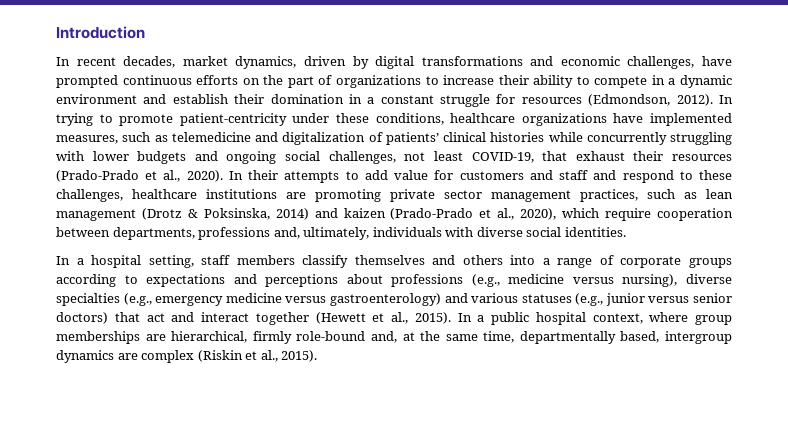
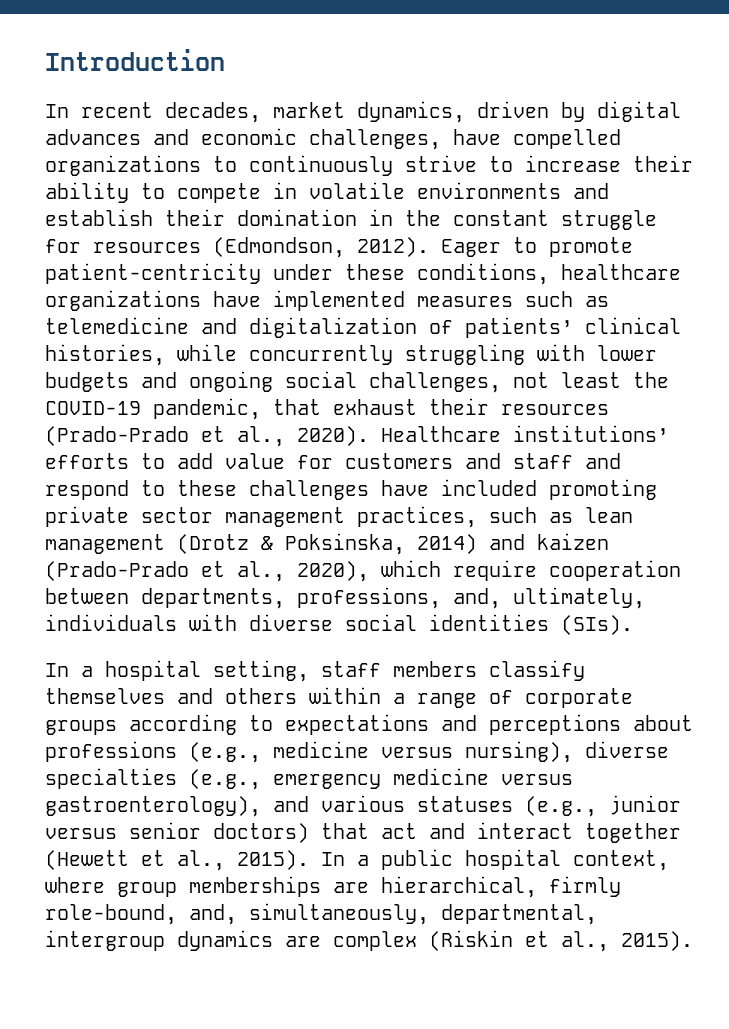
[421,56,523,66] transformations -> [45,129,141,145] advances
[56,75,421,88] prompted continuous efforts on the part of organizations -> [513,129,621,149] [45,155,477,176] compelled organizations to continuously strive
[668,75,732,88] [56,94,137,104] a dynamic environment -> [309,182,561,199] volatile environments
[367,97,375,104] a -> [405,210,441,226] the
[718,95,733,104] [56,113,93,126] In trying -> [441,239,501,257] Eager
[56,135,118,144] measures, -> [417,296,513,307] measures
[490,132,545,142] histories -> [45,344,165,366] histories,
[471,152,534,163] COVID-19, -> [633,372,669,388] [45,398,261,420] the COVID-19 pandemic,
[228,170,340,183] In their attempts -> [381,425,669,442] [45,453,129,469] Healthcare institutions’ efforts
[56,189,306,202] challenges, healthcare institutions are -> [249,479,537,500] challenges have included
[198,227,271,240] professions -> [297,587,441,609] professions,
[564,227,626,237] identities. -> [429,614,633,635] identities (SIs).
[510,255,536,265] into -> [309,687,381,704] within
[329,293,441,306] gastroenterology) -> [45,796,261,817] gastroenterology),
[296,331,660,344] role-bound and, at the same time, departmentally based, -> [45,903,597,925] role-bound, and, simultaneously, departmental,

